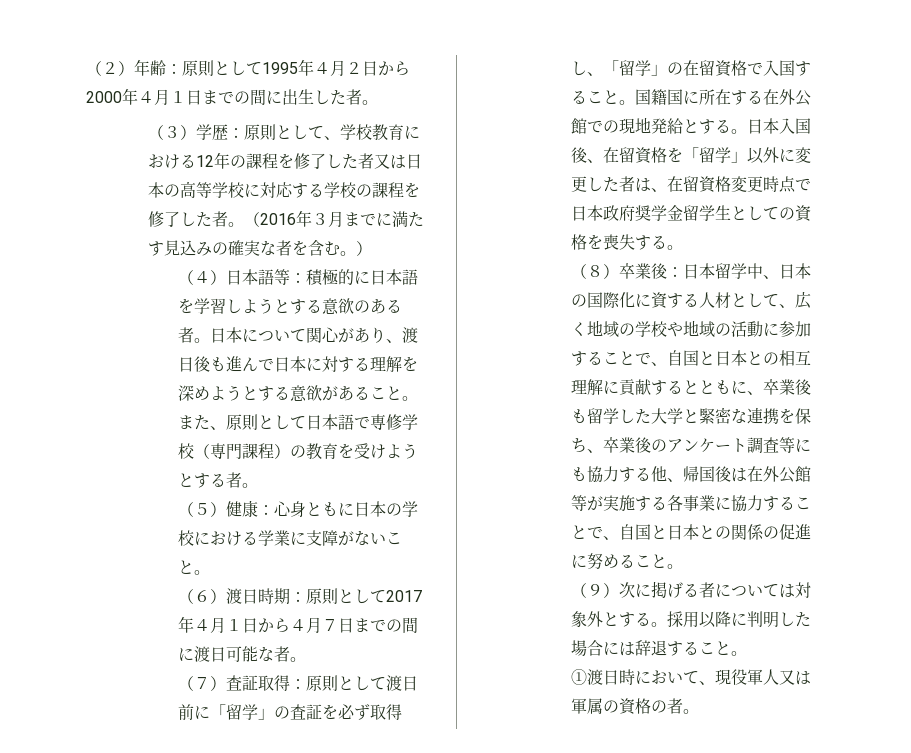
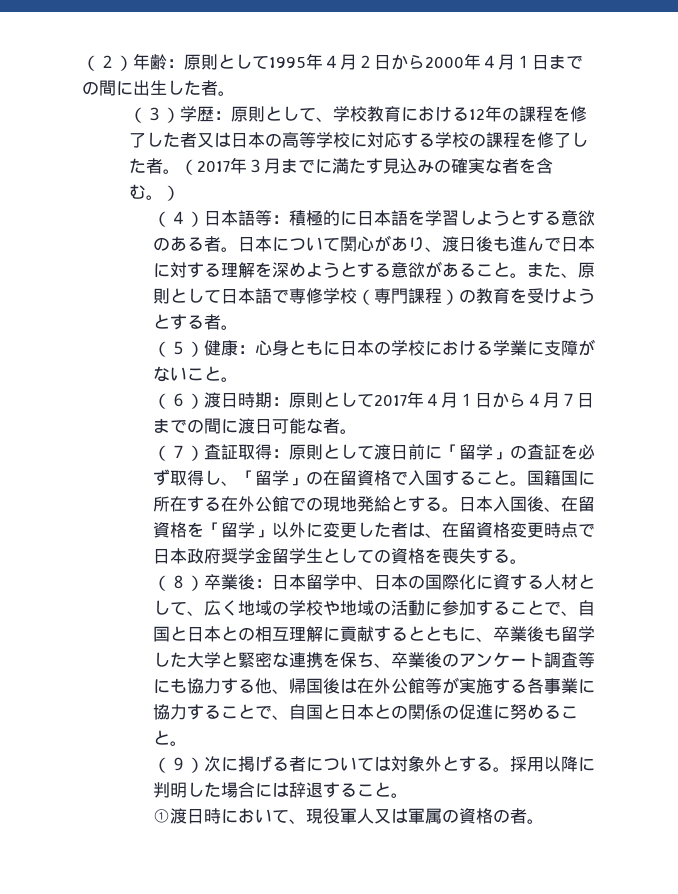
[259,213,296,225] 2016 -> [197,161,231,172] 2017

